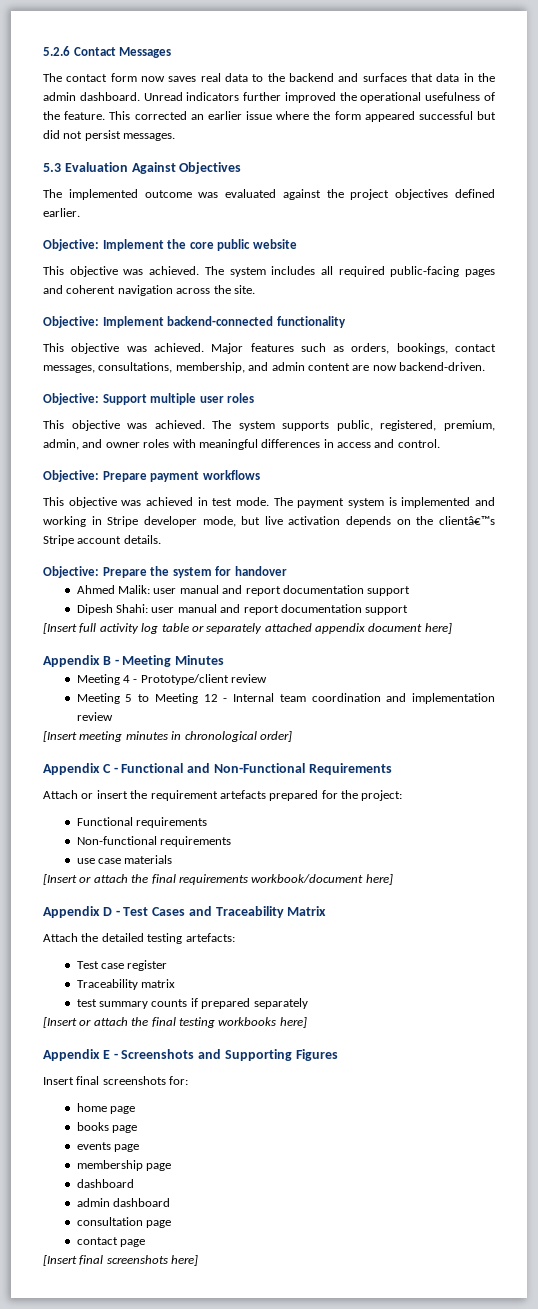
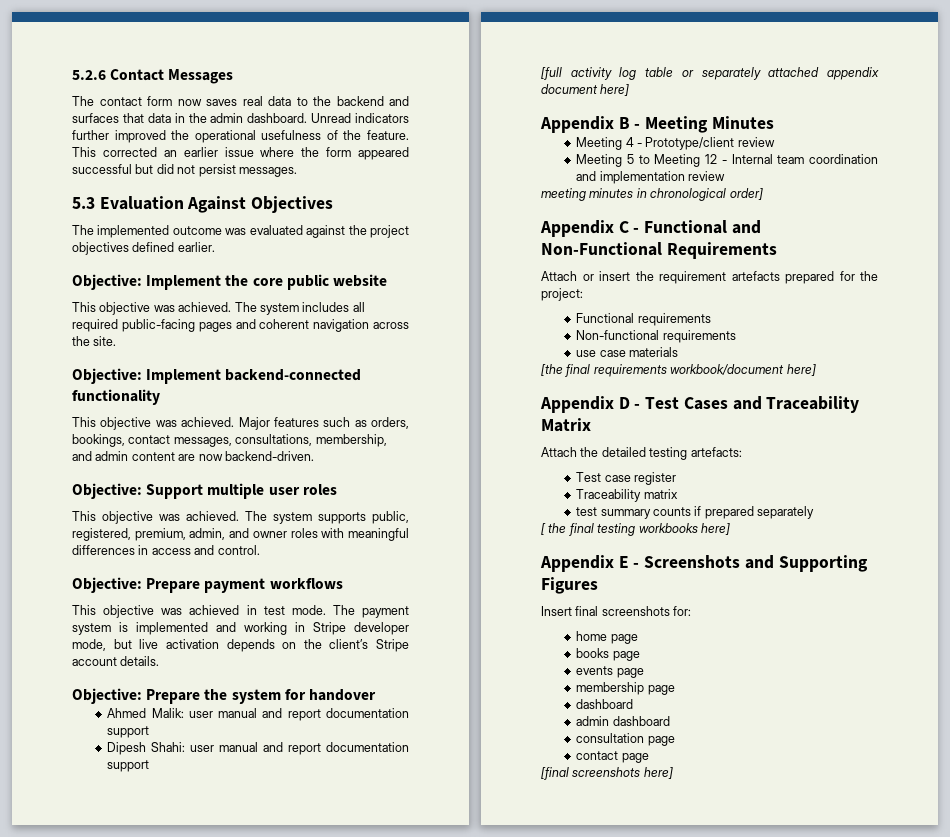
[438,516,495,525] clientâ€™s -> [329,639,369,649] client’s
[43,623,97,634] [Insert full -> [541,67,562,80] [full
[43,731,77,742] [Insert -> (726, 176) none
[43,874,149,885] [Insert or attach the -> [541,364,563,376] [the
[43,1017,128,1028] [Insert or attach -> [541,523,546,535] [
[43,1255,104,1266] [Insert final -> [541,767,569,780] [final

